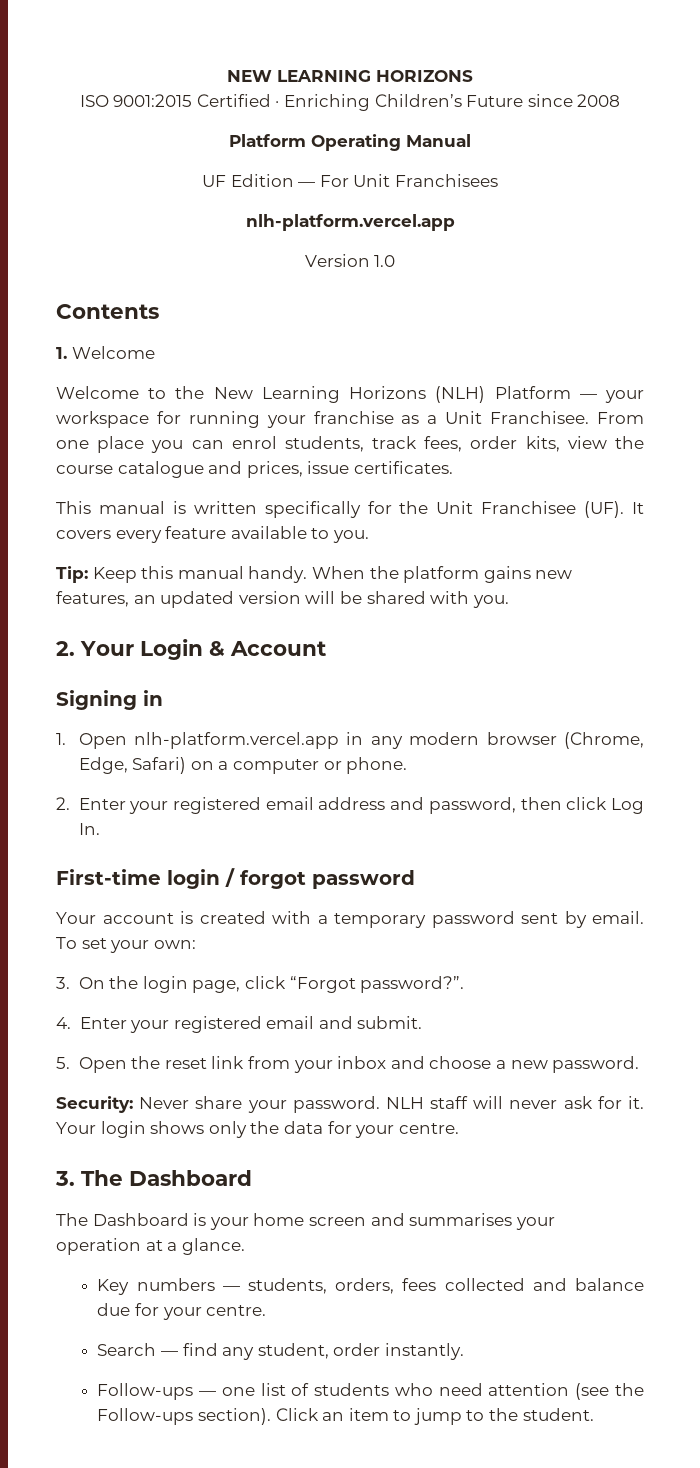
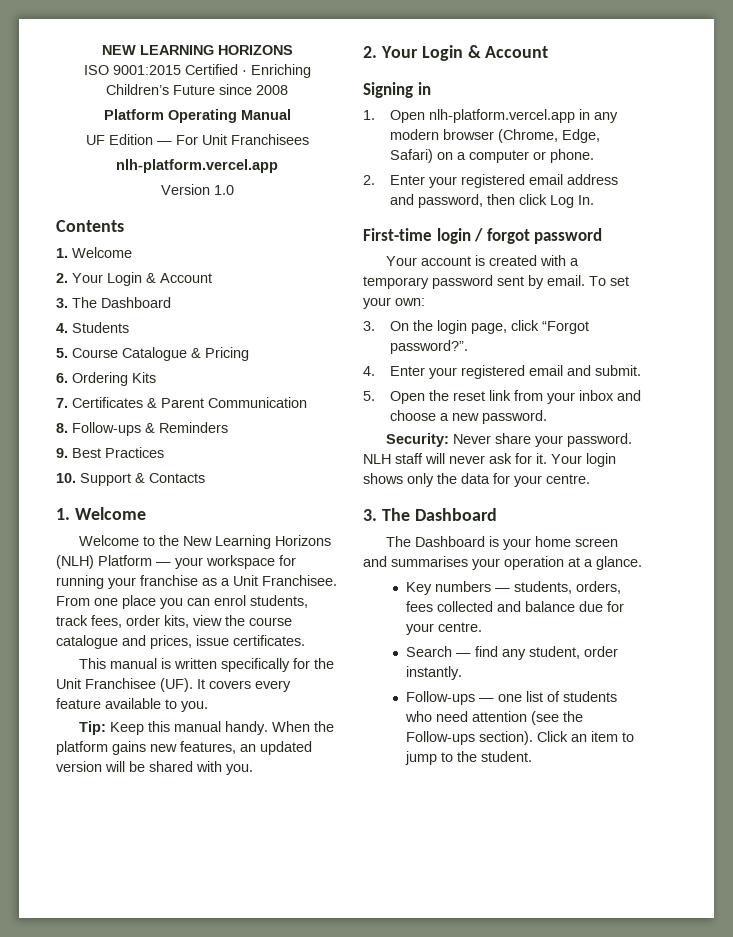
(155, 352) none -> [56,272,212,286] [56,297,171,308] [56,322,129,333] [56,347,249,361] [56,372,156,386] [56,397,307,408] [56,422,228,436] [56,447,164,458] [56,473,205,486] [56,507,146,520] // 2. Your Login & Account // 3. The Dashboard // 4. Students // 5. Course Catalogue & Pricing // 6. Ordering Kits // 7. Certificates & Parent Communication // 8. Follow-ups & Reminders // 9. Best Practices // 10. Support & Contacts // 1. Welcome

